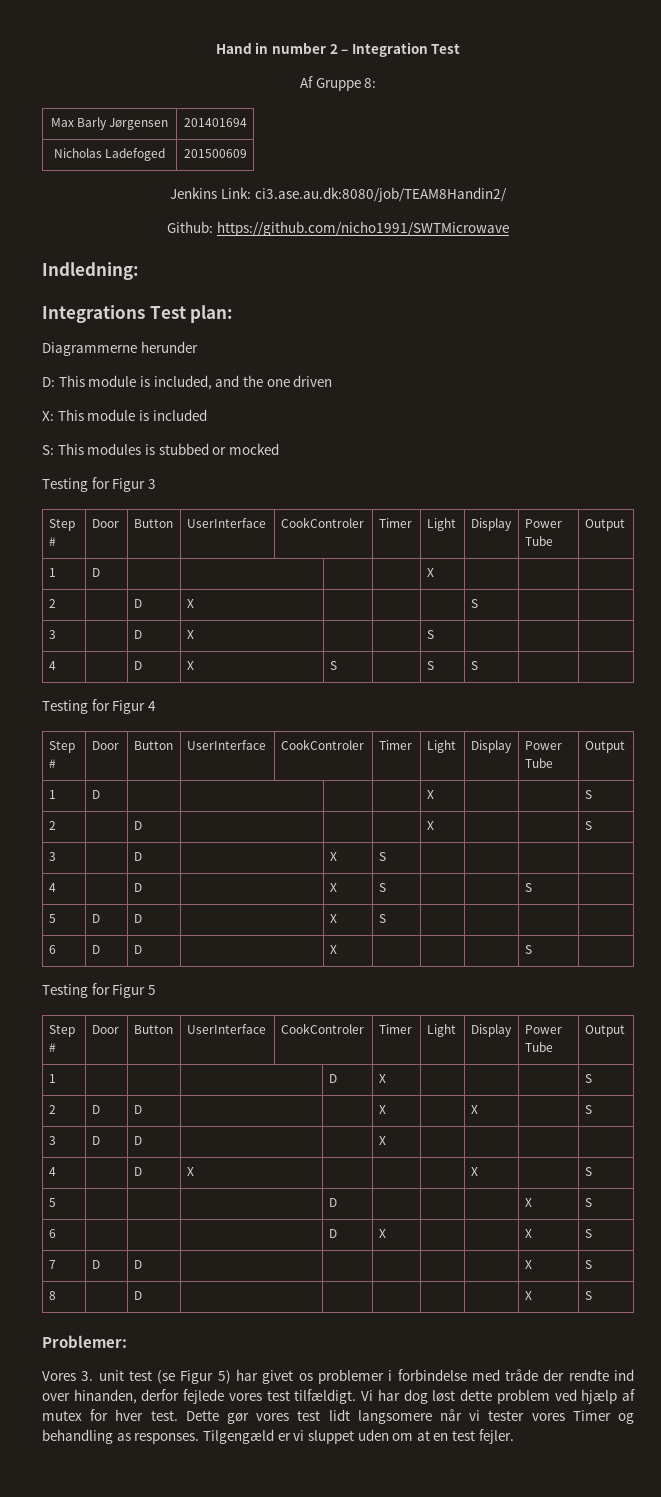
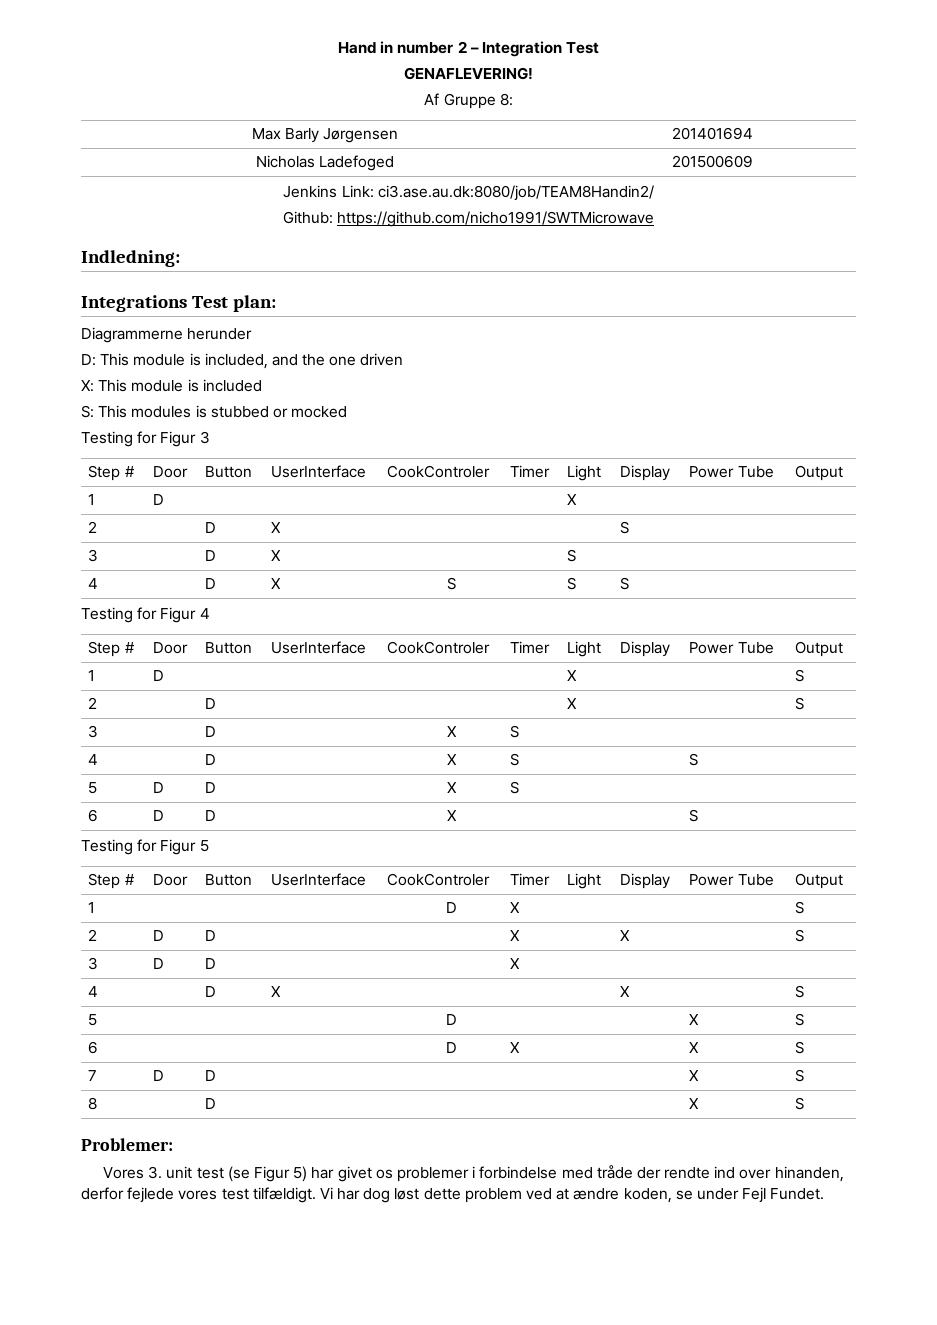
(461, 48) none -> [404,67,533,80] // GENAFLEVERING!
[581,1389,636,1404] [42,1409,634,1424] [42,1429,514,1444] hjælp af mutex for hver test. Dette gør vores test lidt langsomere når vi tester vores Timer og behandling as responses. Tilgengæld er vi sluppet uden om at en test fejler. -> [556,1187,825,1203] at ændre koden, se under Fejl Fundet.

